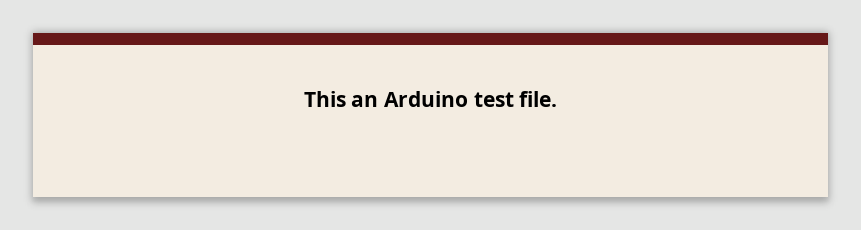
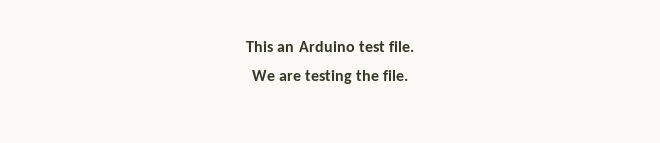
(558, 99) none -> [251,70,409,84] // We are testing the file.

